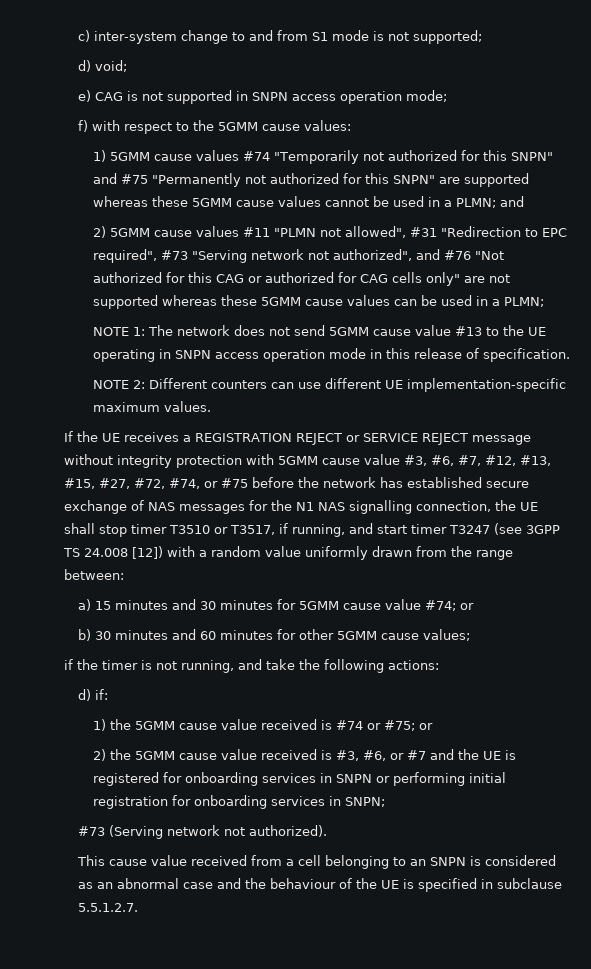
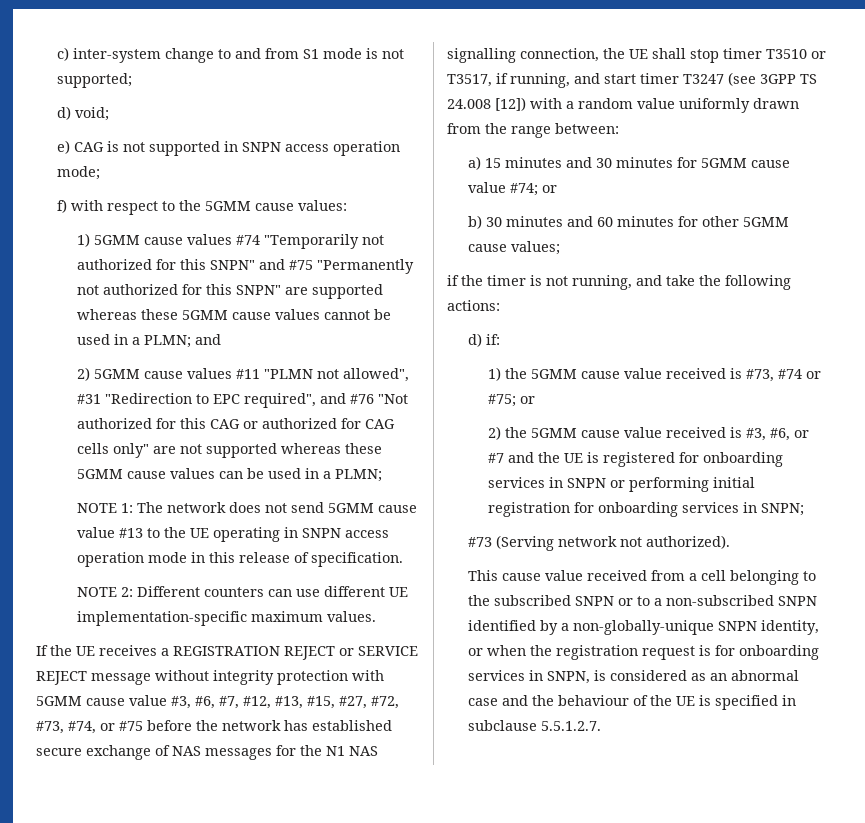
[160,249,412,263] #73 "Serving network not authorized", -> (317, 400) none
(165, 483) none -> [36,721,64,734] #73,
(332, 725) none -> [746,369,775,382] #73,
[410,857,467,866] an SNPN -> [467,595,817,606] [467,620,819,635] [467,645,819,660] [467,670,590,684] the subscribed SNPN or to a non-subscribed SNPN identified by a non-globally-unique SNPN identity, or when the registration request is for onboarding services in SNPN,

